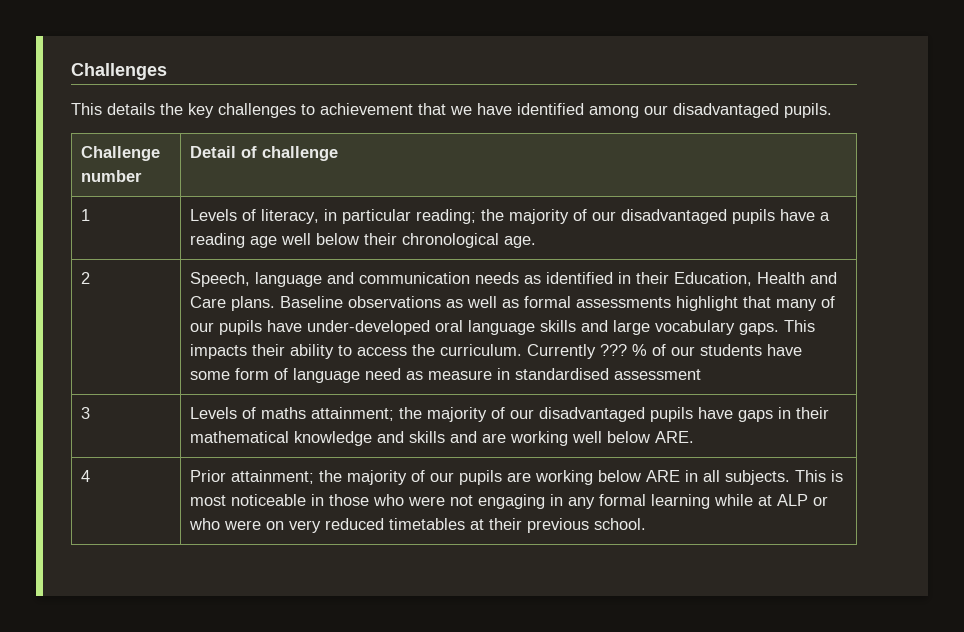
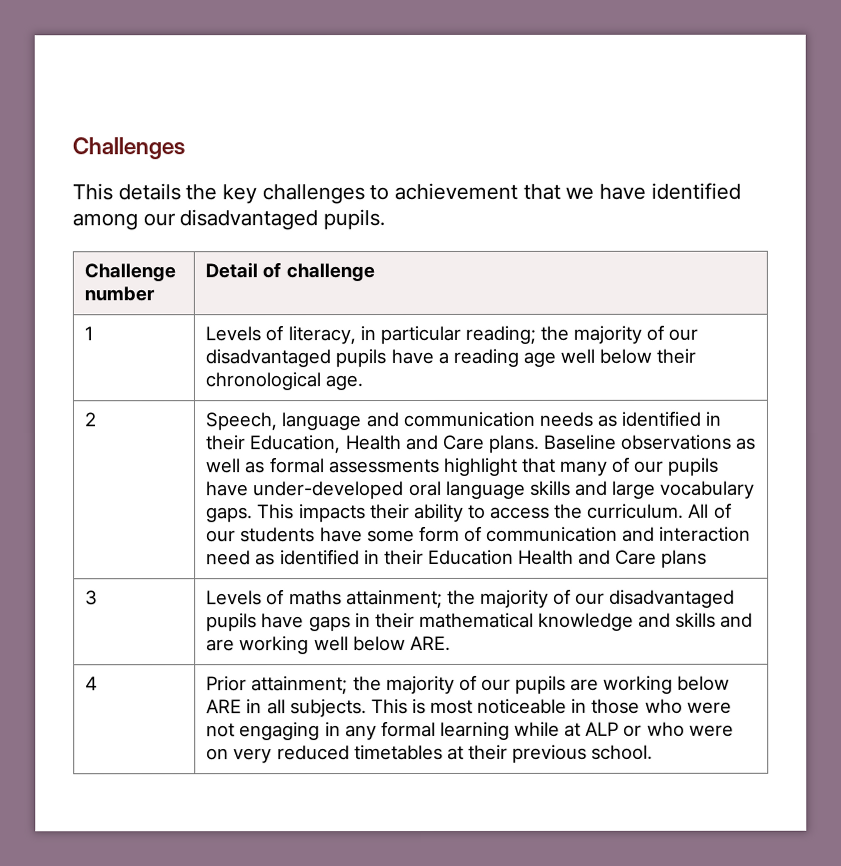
[527,344,648,359] Currently ??? % -> [688,503,710,518] All
[293,368,702,383] language need as measure in standardised assessment -> [486,526,752,542] [206,549,708,568] communication and interaction need as identified in their Education Health and Care plans

